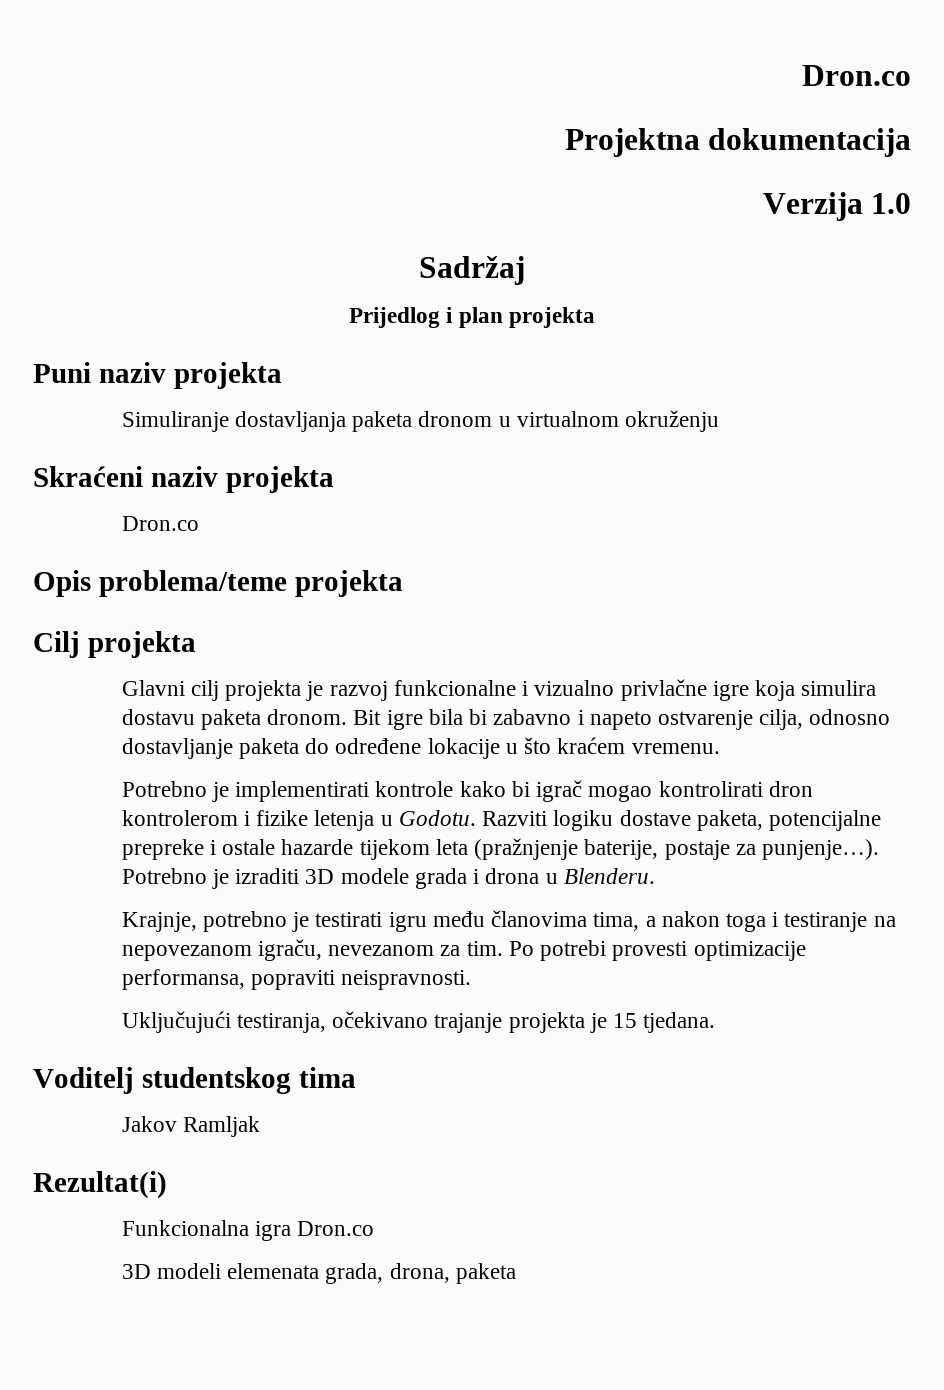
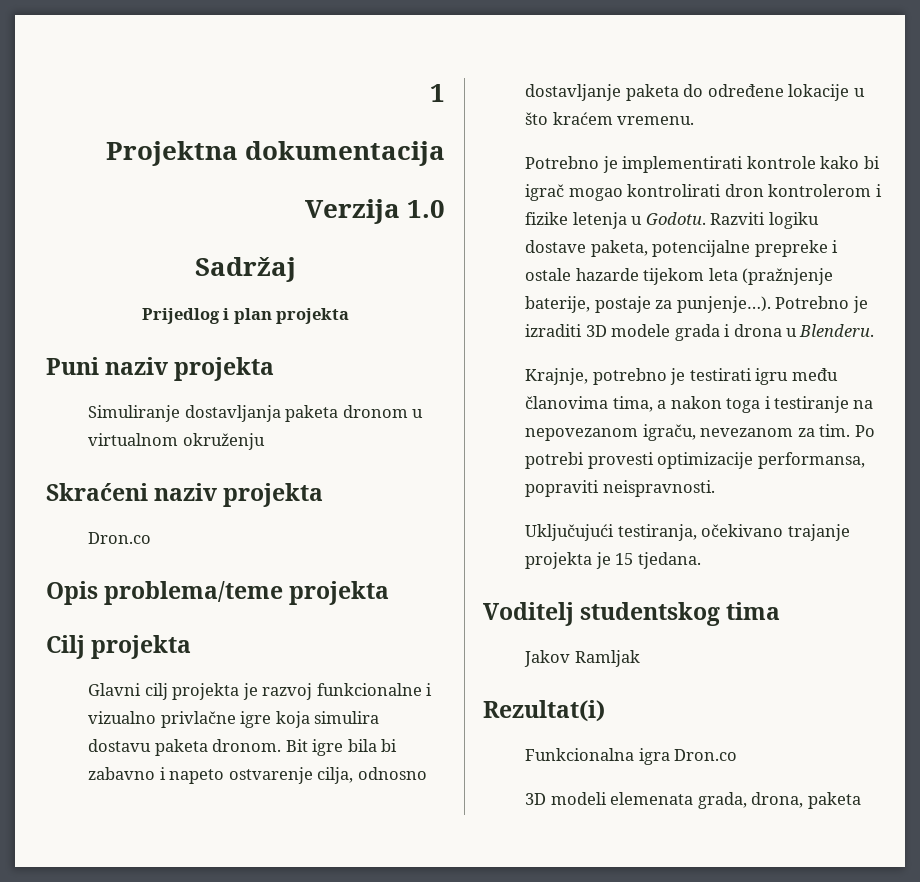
[802,65,911,86] Dron.co -> [430,84,445,102] 1

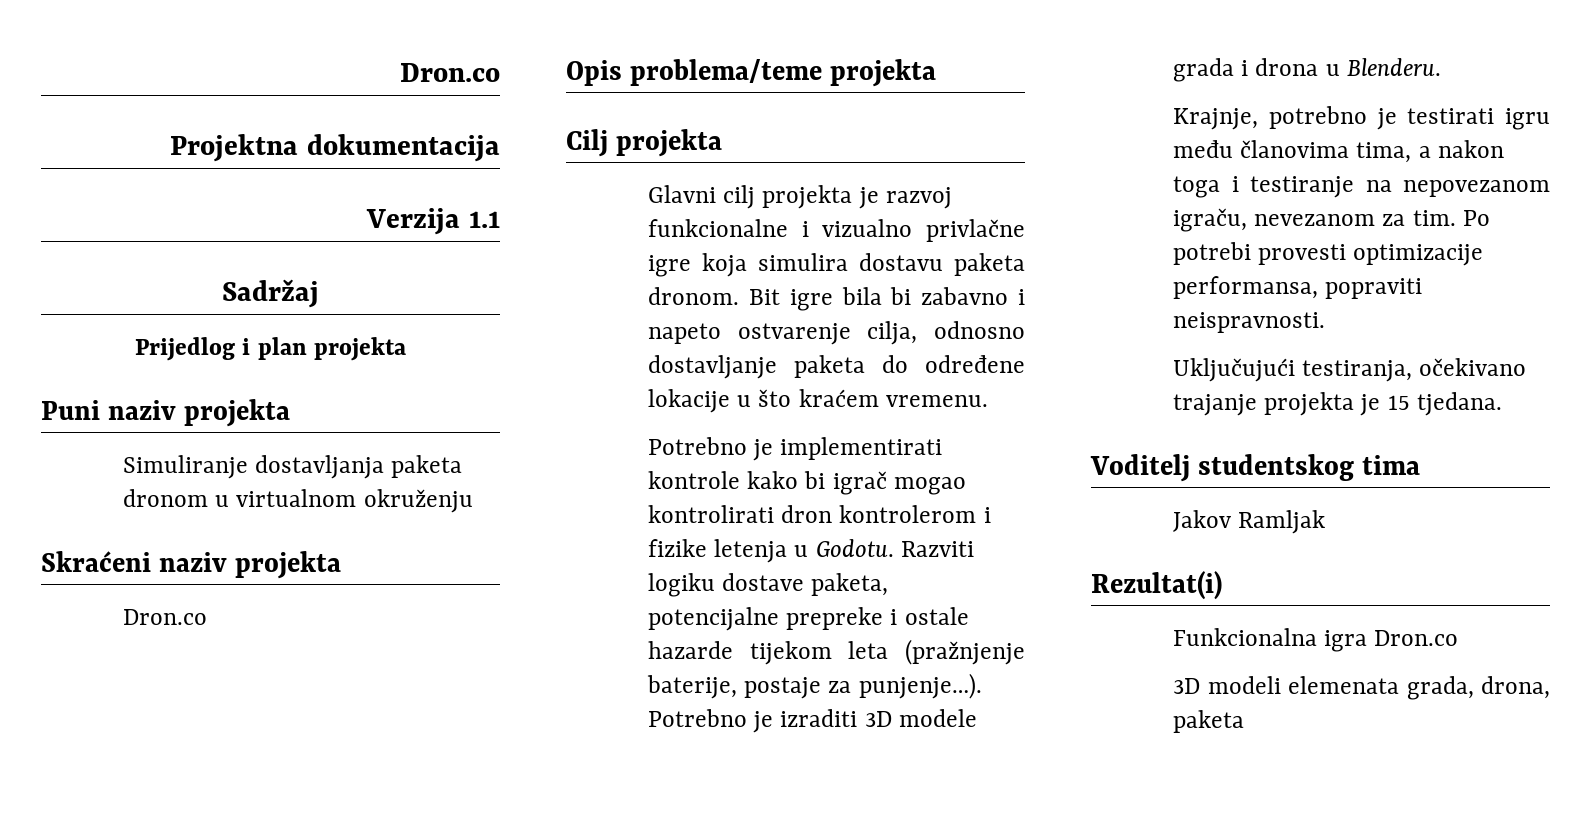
[430,84,445,102] 1 -> [400,63,500,82] Dron.co
[407,200,445,218] 1.0 -> [469,211,500,228] 1.1

